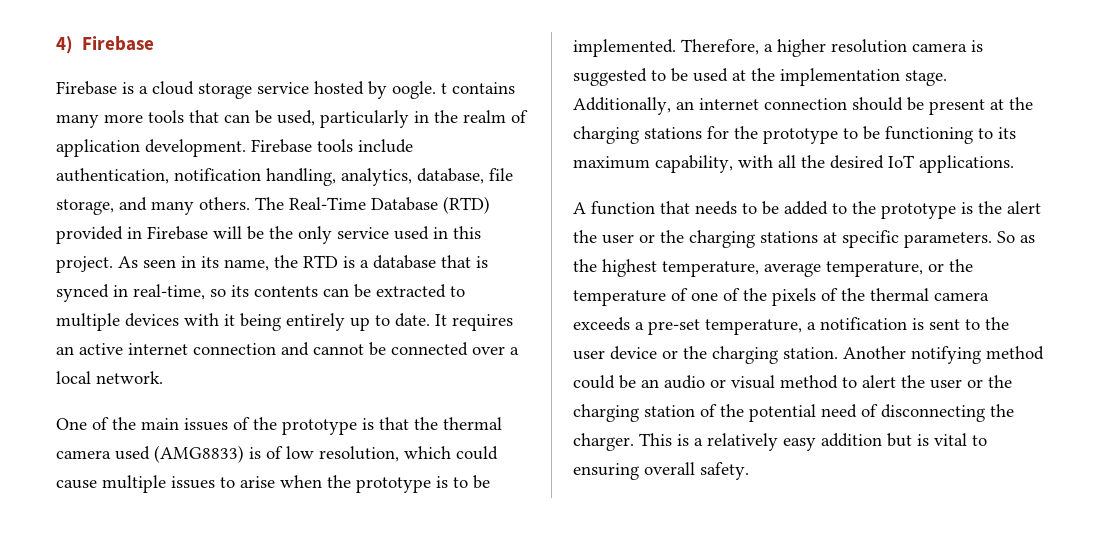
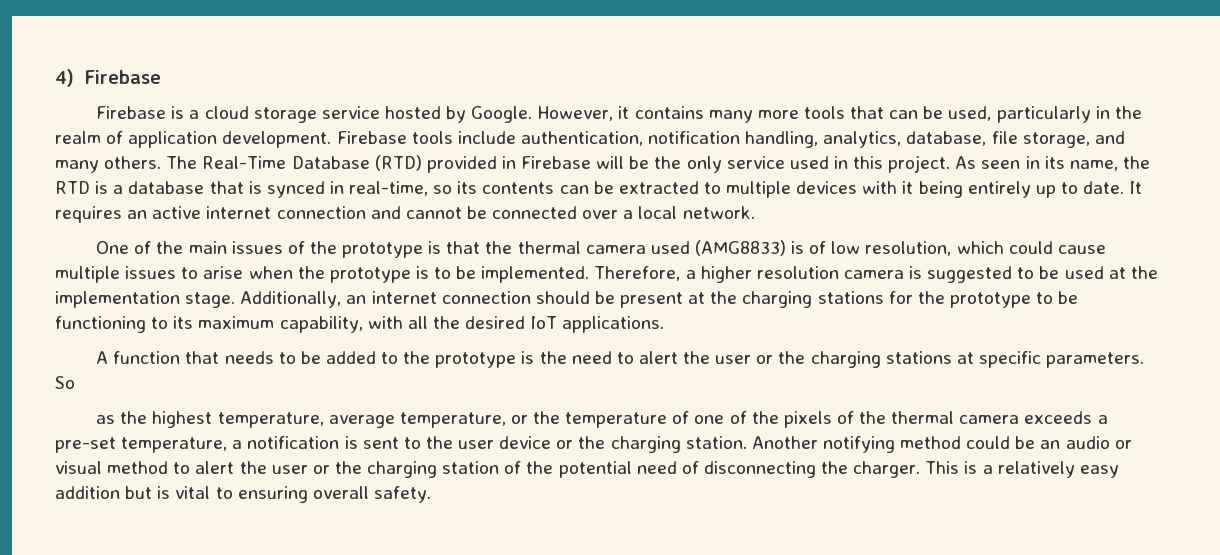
[392,81,447,99] oogle. t -> [471,106,630,123] Google. However, it
(1002, 207) none -> [571,351,634,364] need to
(1015, 237) none -> (75, 382) //

